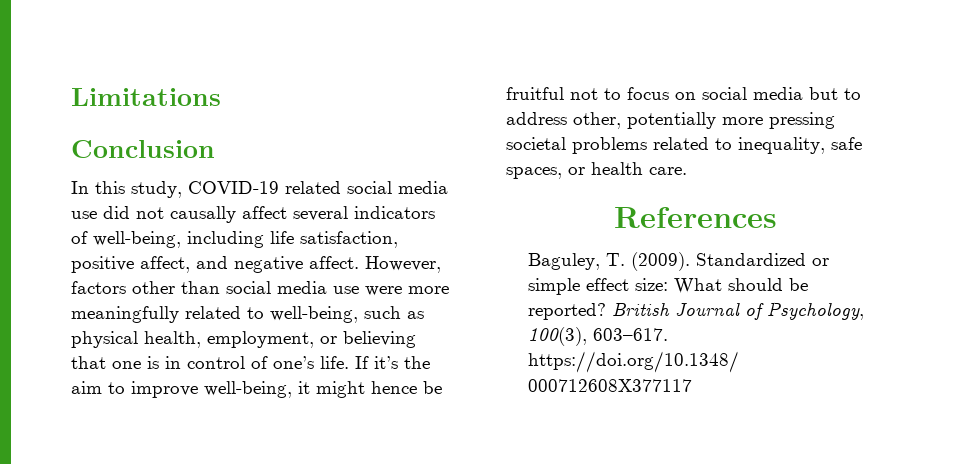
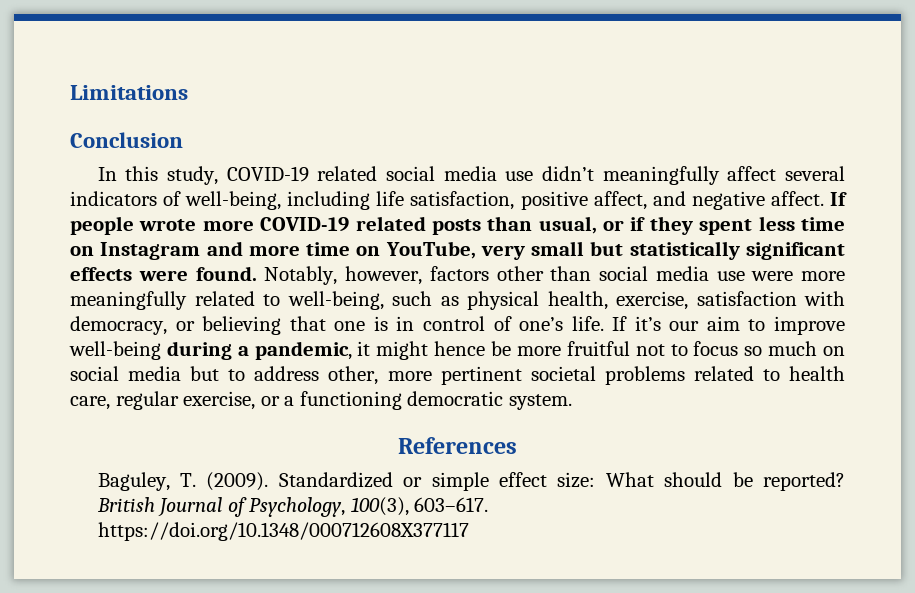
[103,206,236,223] did not causally -> [541,166,720,185] didn’t meaningfully
[365,256,441,273] However, -> [830,192,848,206] [70,216,845,235] [70,241,845,260] [70,266,422,285] If people wrote more COVID-19 related posts than usual, or if they spent less time on Instagram and more time on YouTube, very small but statistically significant effects were found. Notably, however,
[207,331,314,348] employment, -> [616,291,845,310] [70,316,167,335] exercise, satisfaction with democracy,
[404,356,430,369] the -> [669,321,700,331] our
[204,381,292,398] well-being, -> [69,341,352,360] well-being during a pandemic,
(442, 387) none -> [516,346,561,356] more
(669, 93) none -> [744,341,818,356] so much
[627,112,835,129] potentially more pressing -> [387,366,522,385] more pertinent
[738,137,862,154] [506,162,687,179] inequality, safe spaces, or health care. -> [789,366,846,381] [70,391,572,410] health care, regular exercise, or a functioning democratic system.

